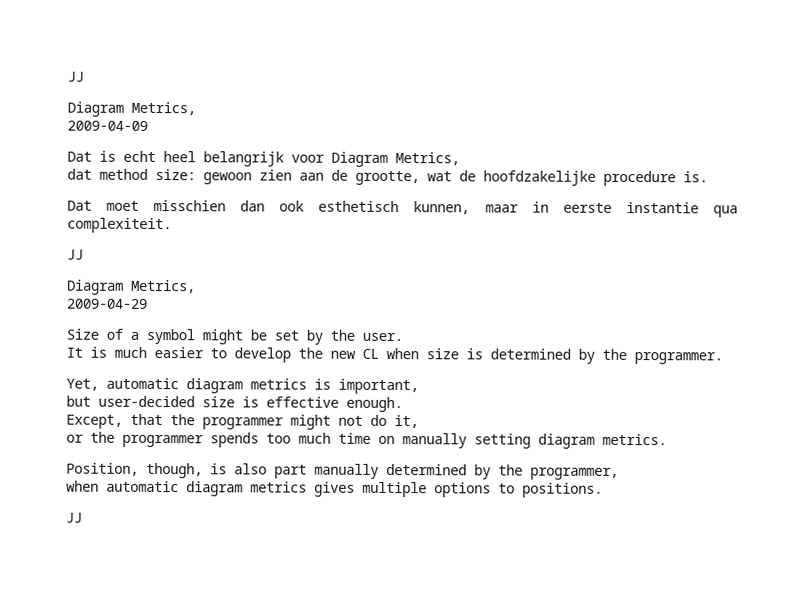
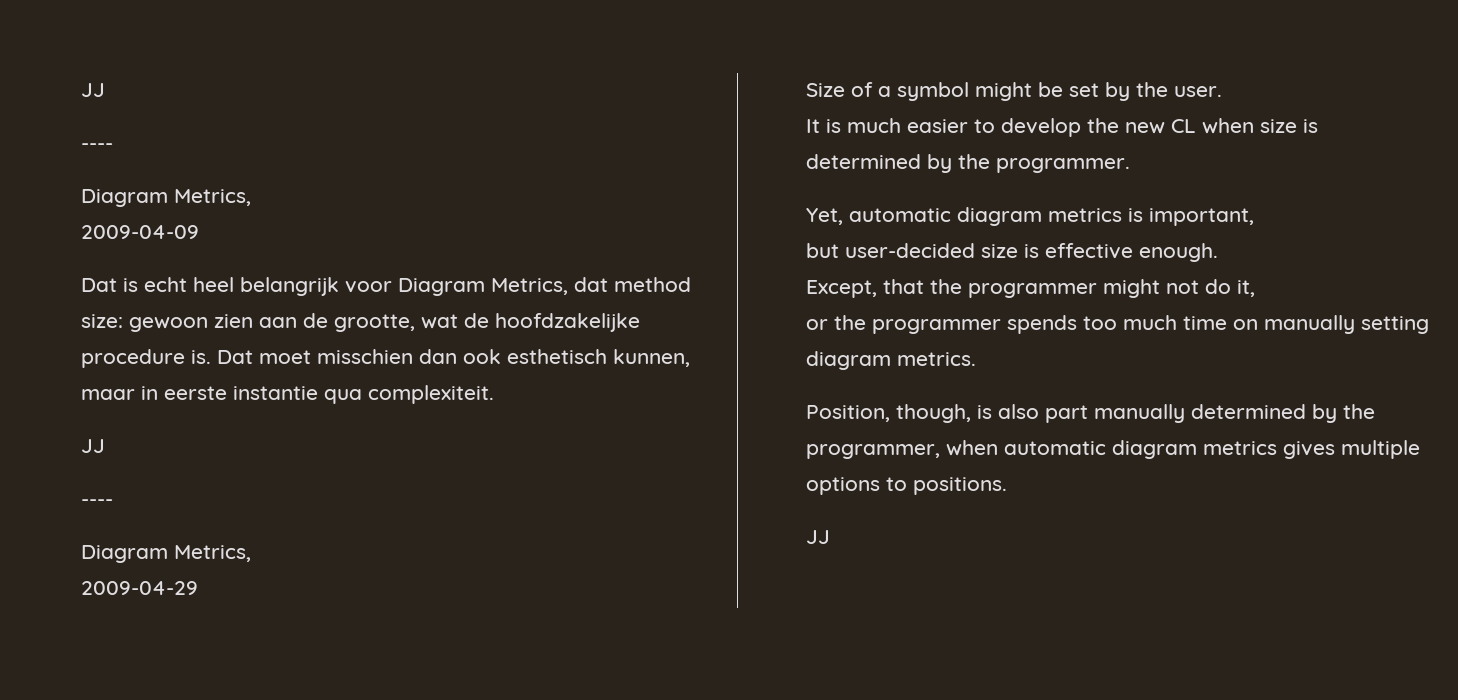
[66,71,84,82] JJ -> [80,83,105,97] [80,143,113,150] JJ // ----
(460, 159) // -> (568, 286) none
(708, 177) // -> (211, 357) none
(84, 254) none -> [80,499,113,506] // ----
(619, 473) // -> (940, 451) none

